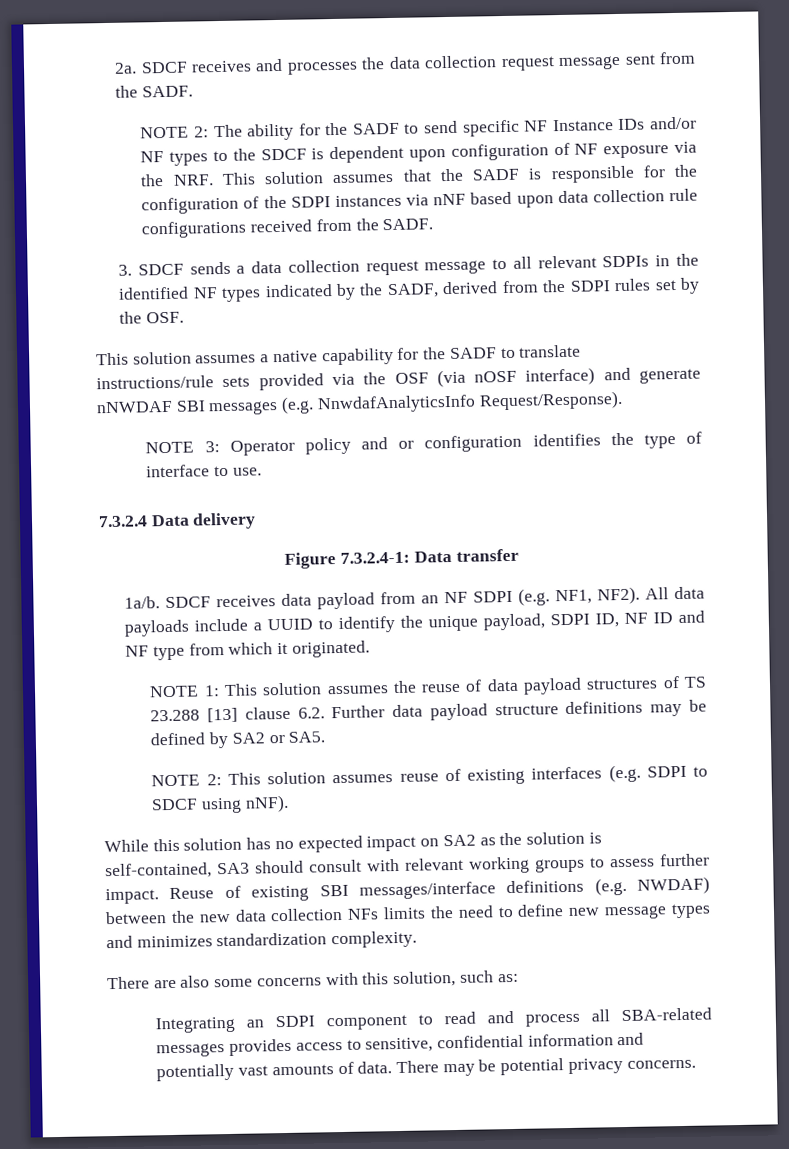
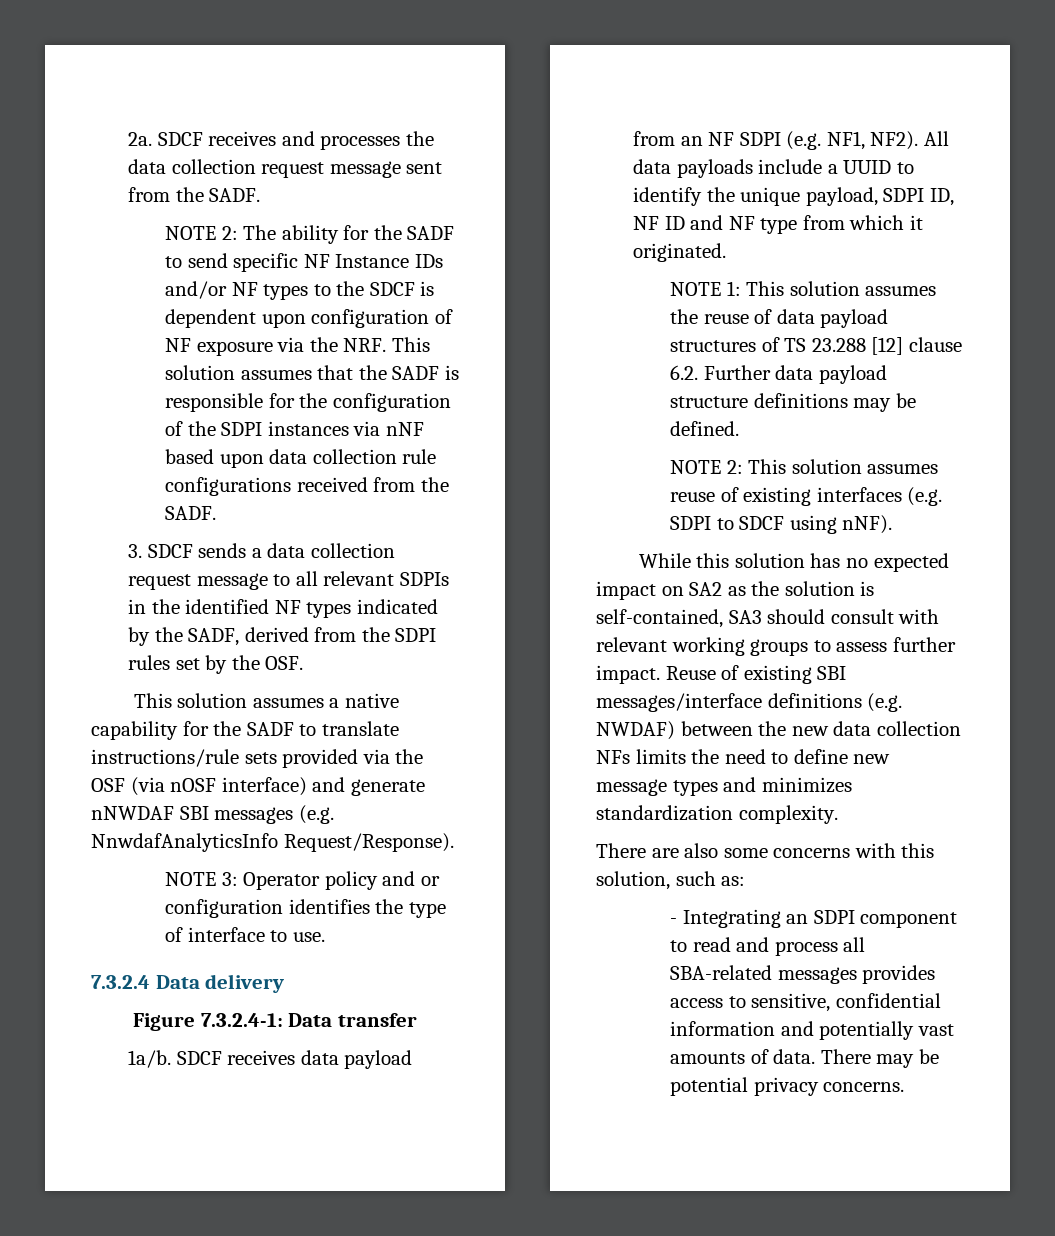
[207,707,239,723] [13] -> [871,337,904,355] [12]
[150,731,326,749] defined by SA2 or SA5. -> [670,421,740,436] defined.
(519, 978) none -> [670,918,678,924] -

